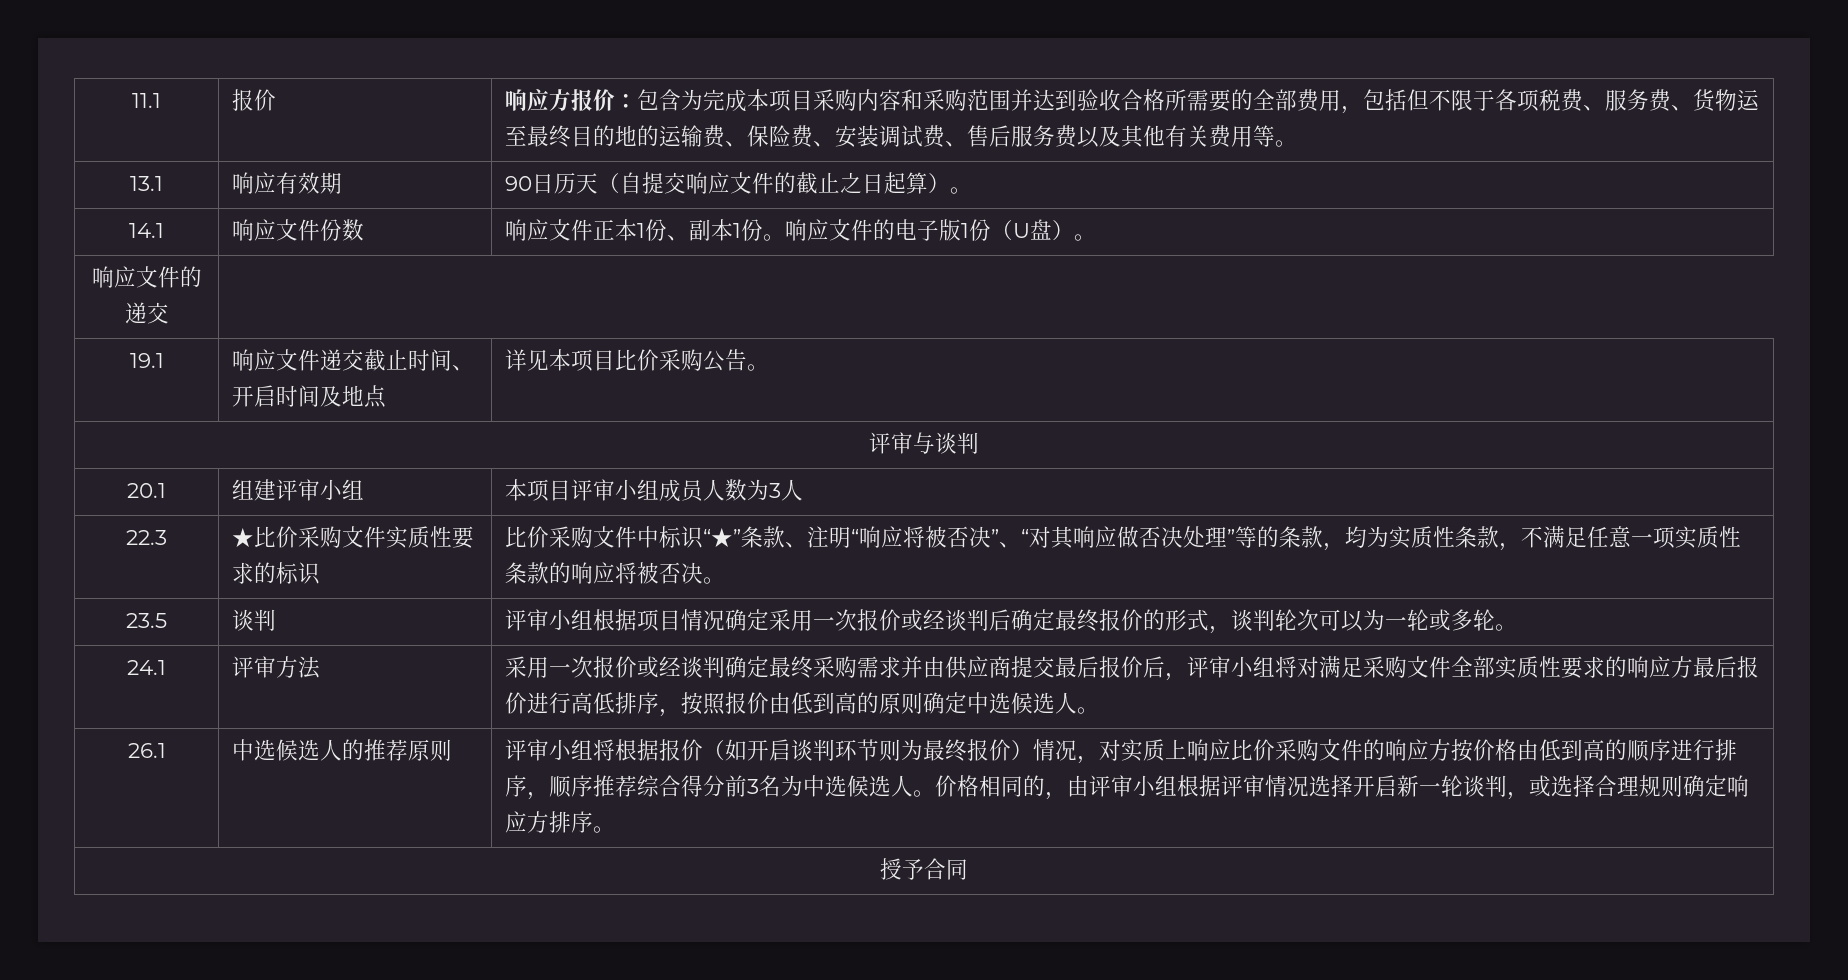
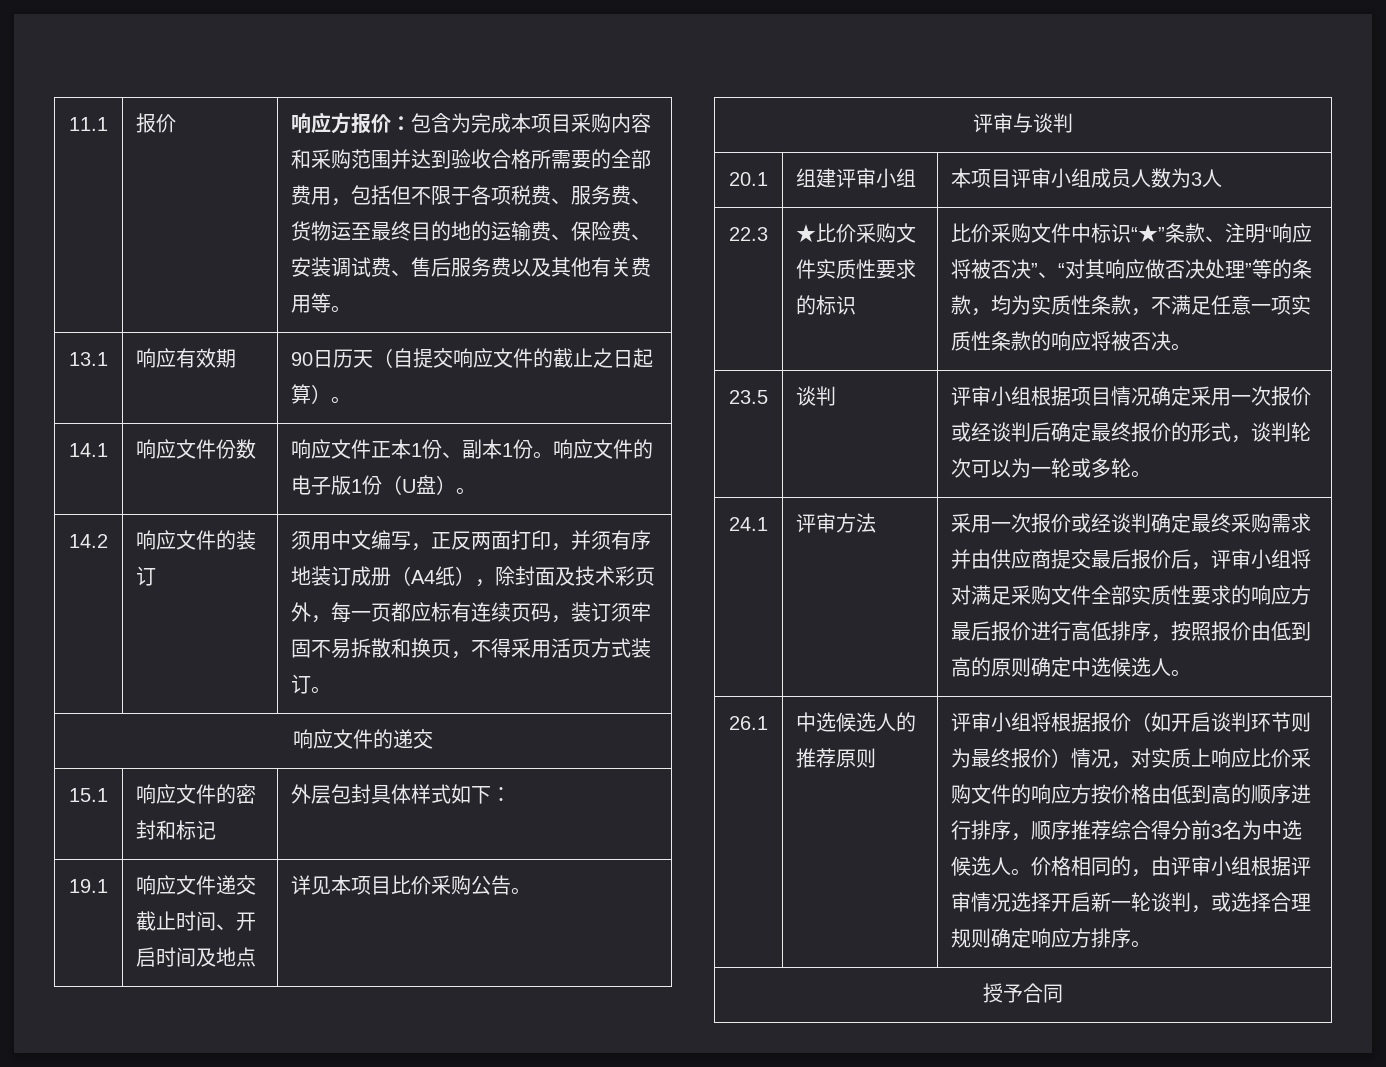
[91,266,202,288] [124,302,169,324] 响应文件的递交 -> [69,534,108,548] [136,530,257,550] [136,566,157,586] [291,530,652,551] [291,566,656,587] [291,602,652,623] [291,638,652,659] [291,674,332,694] [293,729,433,749] [69,788,108,802] [136,784,257,804] [136,820,217,840] [291,784,512,804] 14.2 | 响应文件的装订 | 须用中文编写，正反两面打印，并须有序地装订成册（A4纸），除封面及技术彩页外，每一页都应标有连续页码，装订须牢固不易拆散和换页，不得采用活页方式装订。 // 响应文件的递交 // 15.1 | 响应文件的密封和标记 | 外层包封具体样式如下：

